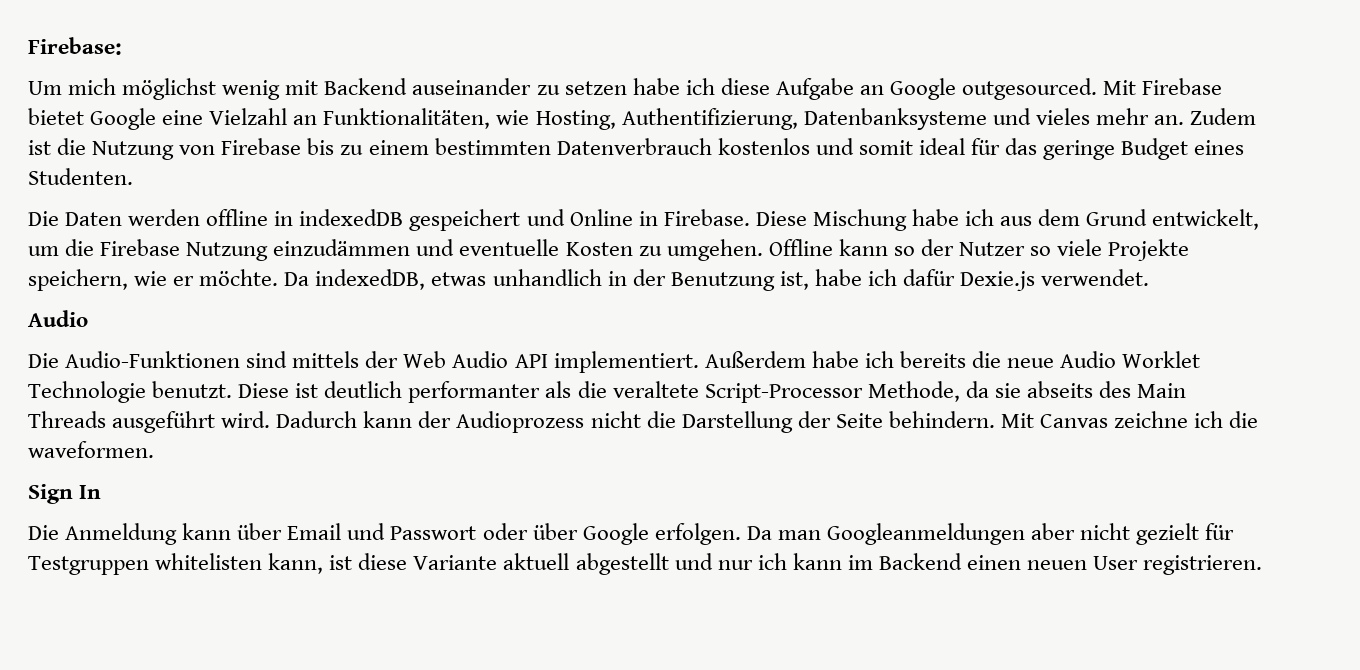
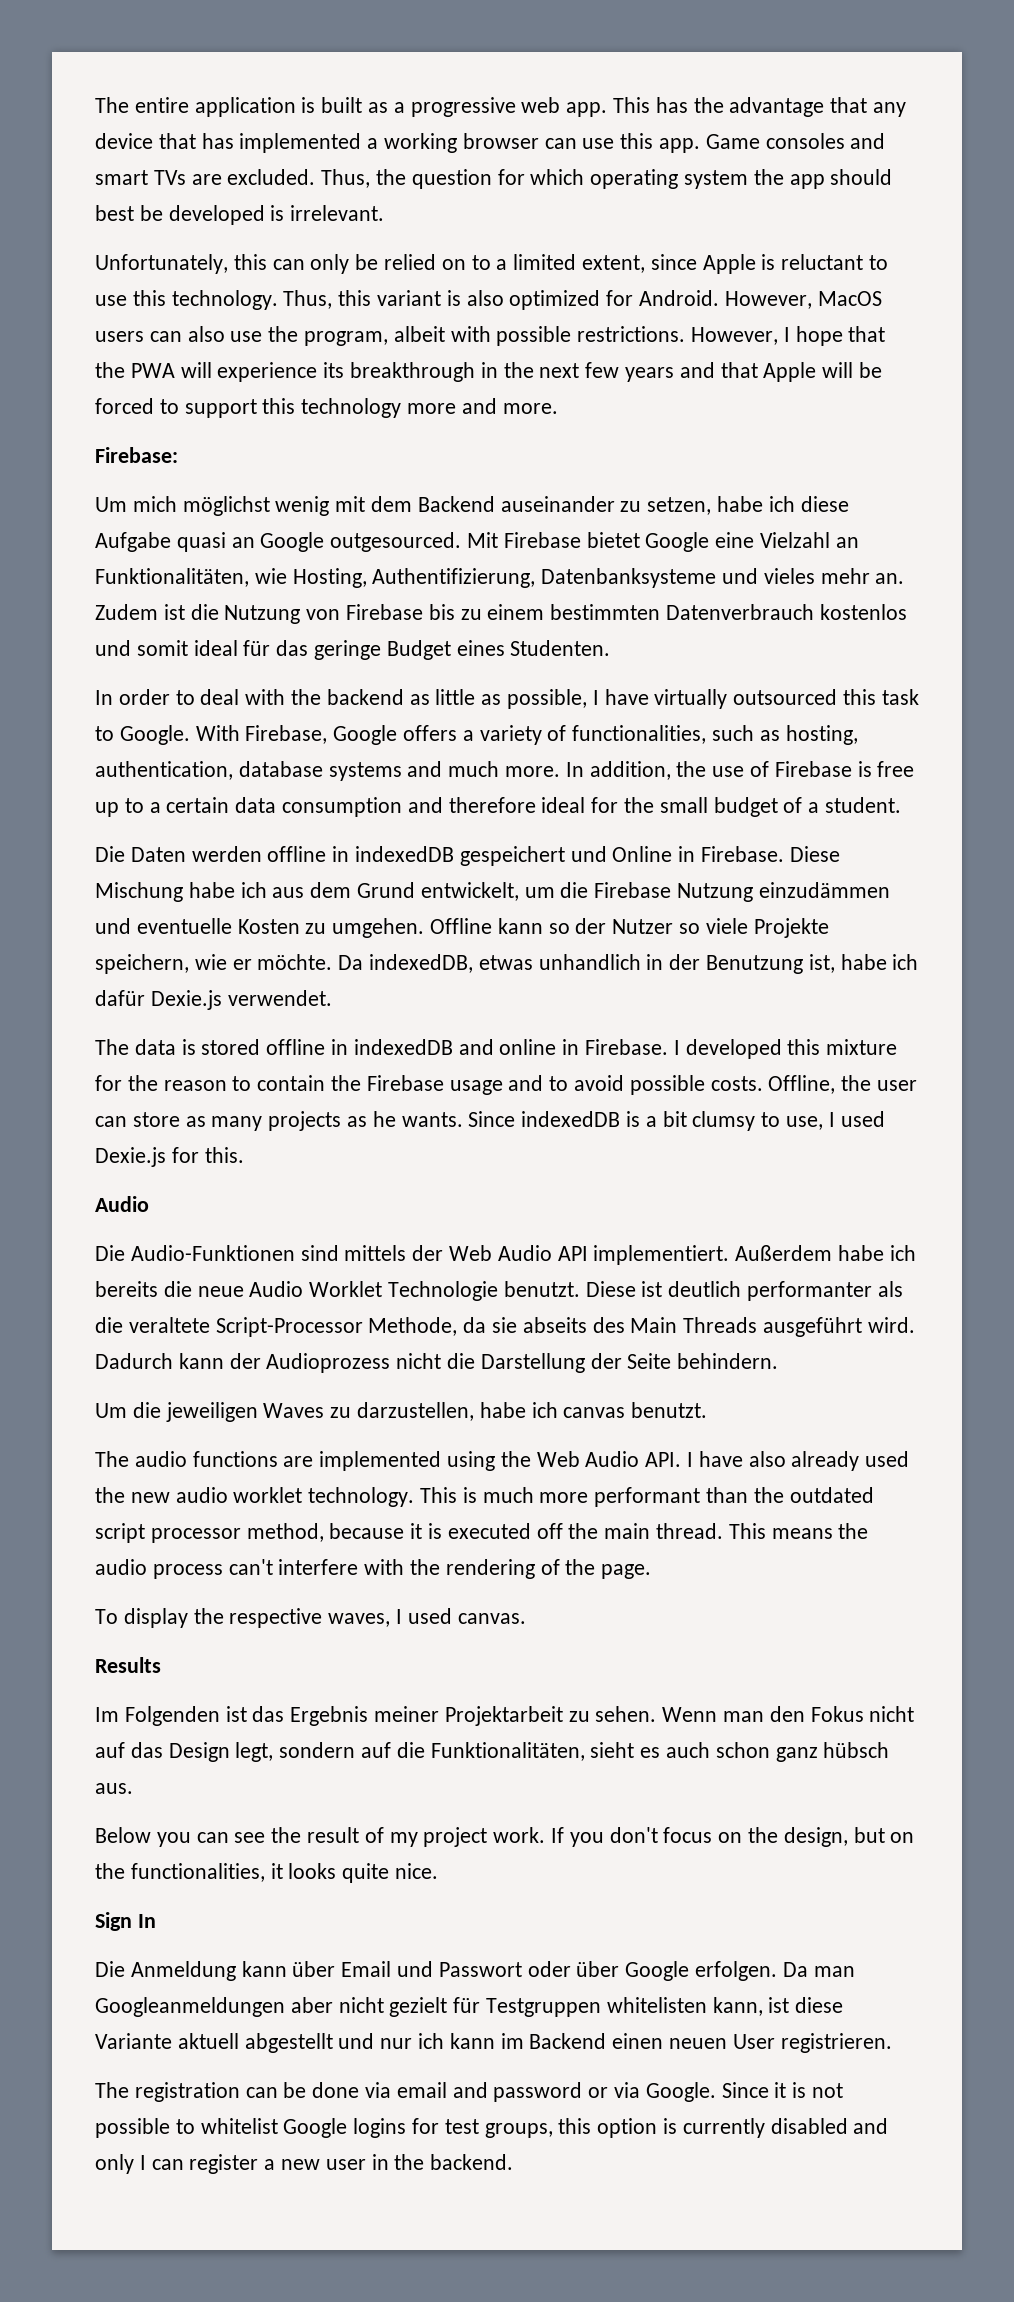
(28, 46) none -> [95,97,907,117] [95,133,886,153] [95,169,893,189] [95,205,385,225] [95,254,889,274] [95,290,882,310] [95,326,886,346] [95,362,883,382] [95,398,558,418] The entire application is built as a progressive web app. This has the advantage that any device that has implemented a working browser can use this app. Game consoles and smart TVs are excluded. Thus, the question for which operating system the app should best be developed is irrelevant. // Unfortunately, this can only be relied on to a limited extent, since Apple is reluctant to use this technology. Thus, this variant is also optimized for Android. However, MacOS users can also use the program, albeit with possible restrictions. However, I hope that the PWA will experience its breakthrough in the next few years and that Apple will be forced to support this technology more and more. //
(319, 87) none -> [371,496,413,512] dem
[564,81,627,95] setzen -> [647,497,712,515] setzen,
(854, 89) none -> [176,532,226,552] quasi
(133, 176) none -> [95,689,919,709] [95,725,858,745] [95,761,915,781] [95,797,902,817] // In order to deal with the backend as little as possible, I have virtually outsourced this task to Google. With Firebase, Google offers a variety of functionalities, such as hosting, authentication, database systems and much more. In addition, the use of Firebase is free up to a certain data consumption and therefore ideal for the small budget of a student.
(1150, 277) none -> [95,1039,898,1059] [95,1075,918,1095] [95,1111,885,1131] [95,1147,244,1167] // The data is stored offline in indexedDB and online in Firebase. I developed this mixture for the reason to contain the Firebase usage and to avoid possible costs. Offline, the user can store as many projects as he wants. Since indexedDB is a bit clumsy to use, I used Dexie.js for this.
[1000,411,1259,428] [28,441,154,458] Mit Canvas zeichne ich die waveformen. -> [95,1402,708,1422] [95,1451,910,1471] [95,1487,874,1507] [95,1523,869,1543] [95,1559,652,1579] [95,1608,526,1628] [95,1657,161,1673] [95,1706,915,1726] [95,1742,890,1762] [95,1783,133,1794] [95,1827,915,1847] [95,1863,439,1883] // Um die jeweiligen Waves zu darzustellen, habe ich canvas benutzt. // The audio functions are implemented using the Web Audio API. I have also already used the new audio worklet technology. This is much more performant than the outdated script processor method, because it is executed off the main thread. This means the audio process can't interfere with the rendering of the page. // To display the respective waves, I used canvas. // Results // Im Folgenden ist das Ergebnis meiner Projektarbeit zu sehen. Wenn man den Fokus nicht auf das Design legt, sondern auf die Funktionalitäten, sieht es auch schon ganz hübsch aus. // Below you can see the result of my project work. If you don't focus on the design, but on the functionalities, it looks quite nice.
(1263, 565) none -> [95,2082,844,2102] [95,2118,889,2138] [95,2154,514,2174] // The registration can be done via email and password or via Google. Since it is not possible to whitelist Google logins for test groups, this option is currently disabled and only I can register a new user in the backend.

